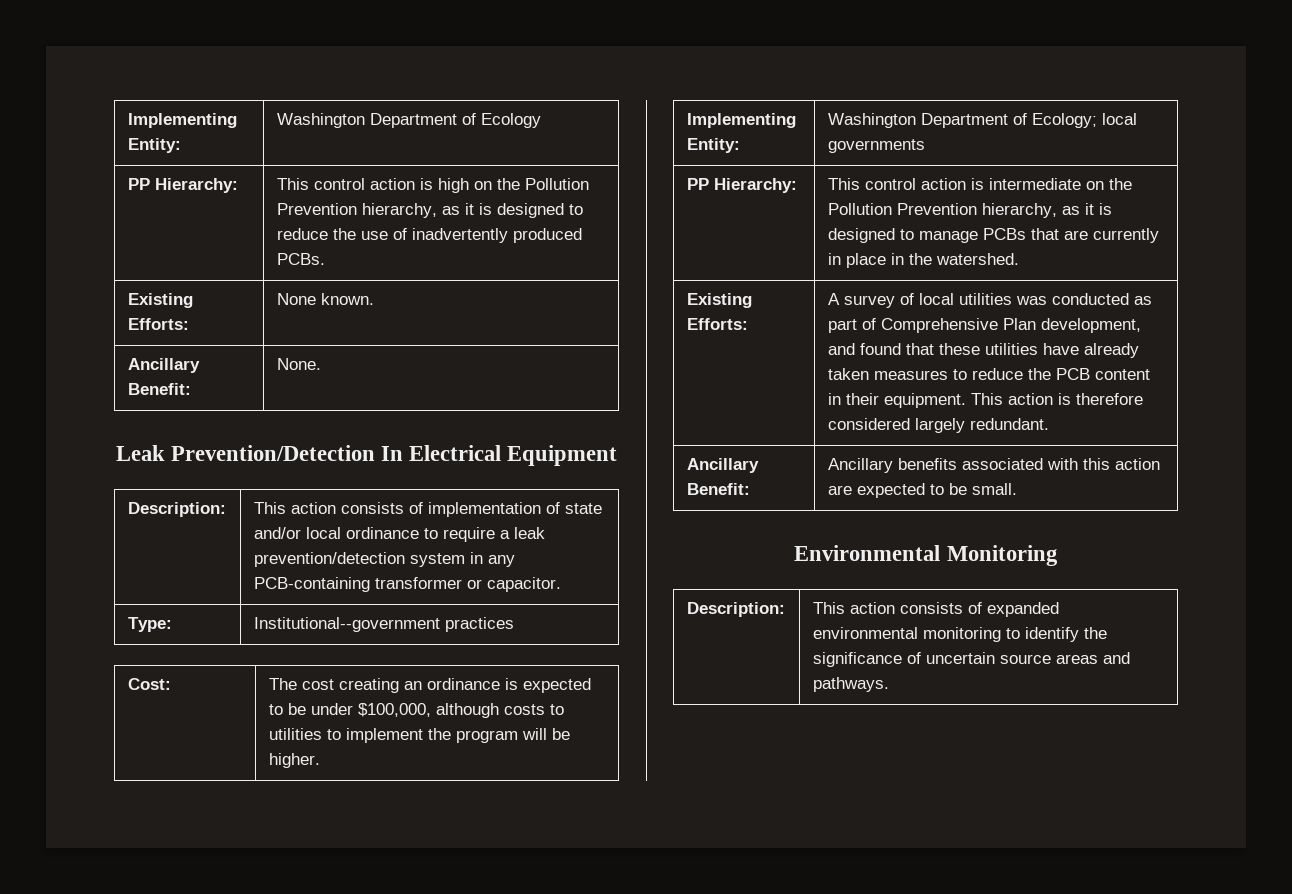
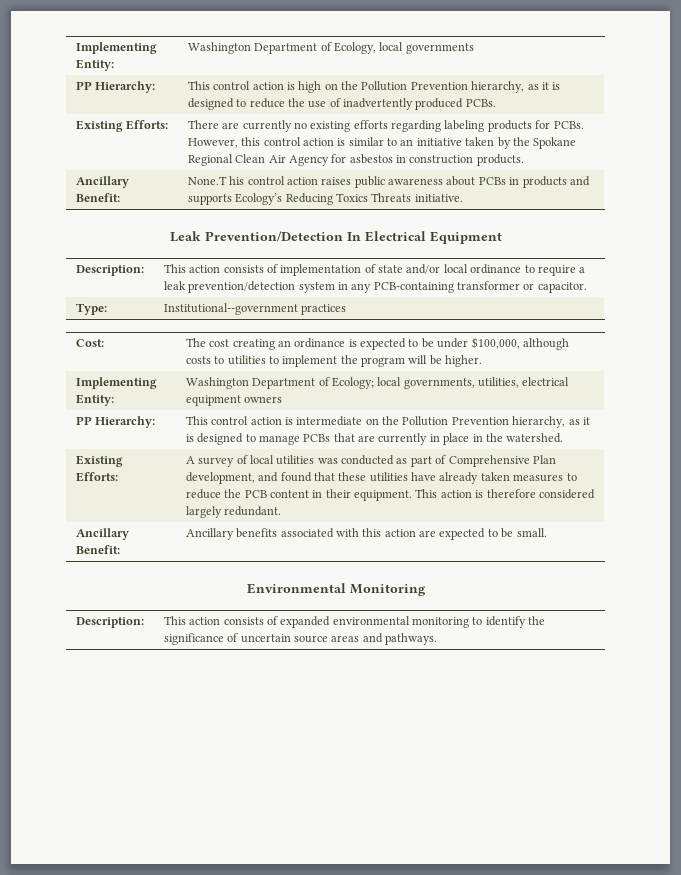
[127,113,237,128] [127,138,181,153] [276,113,541,128] Implementing Entity: | Washington Department of Ecology -> [75,42,157,54] [75,59,114,71] [187,42,474,54] Implementing Entity: | Washington Department of Ecology, local governments
[276,293,374,305] [127,358,200,373] [127,383,191,395] [276,358,321,370] None known. // Ancillary Benefit: | None. -> [187,120,584,132] [187,137,577,149] [187,154,524,166] [75,176,129,188] [75,193,120,202] [187,176,590,188] [187,193,463,205] There are currently no existing efforts regarding labeling products for PCBs. However, this control action is similar to an initiative taken by the Spokane Regional Clean Air Agency for asbestos in construction products. // Ancillary Benefit: | None.T his control action raises public awareness about PCBs in products and supports Ecology’s Reducing Toxics Threats initiative.
[827,139,925,153] governments -> [403,377,570,389] [185,395,283,406] governments, utilities, electrical equipment owners

